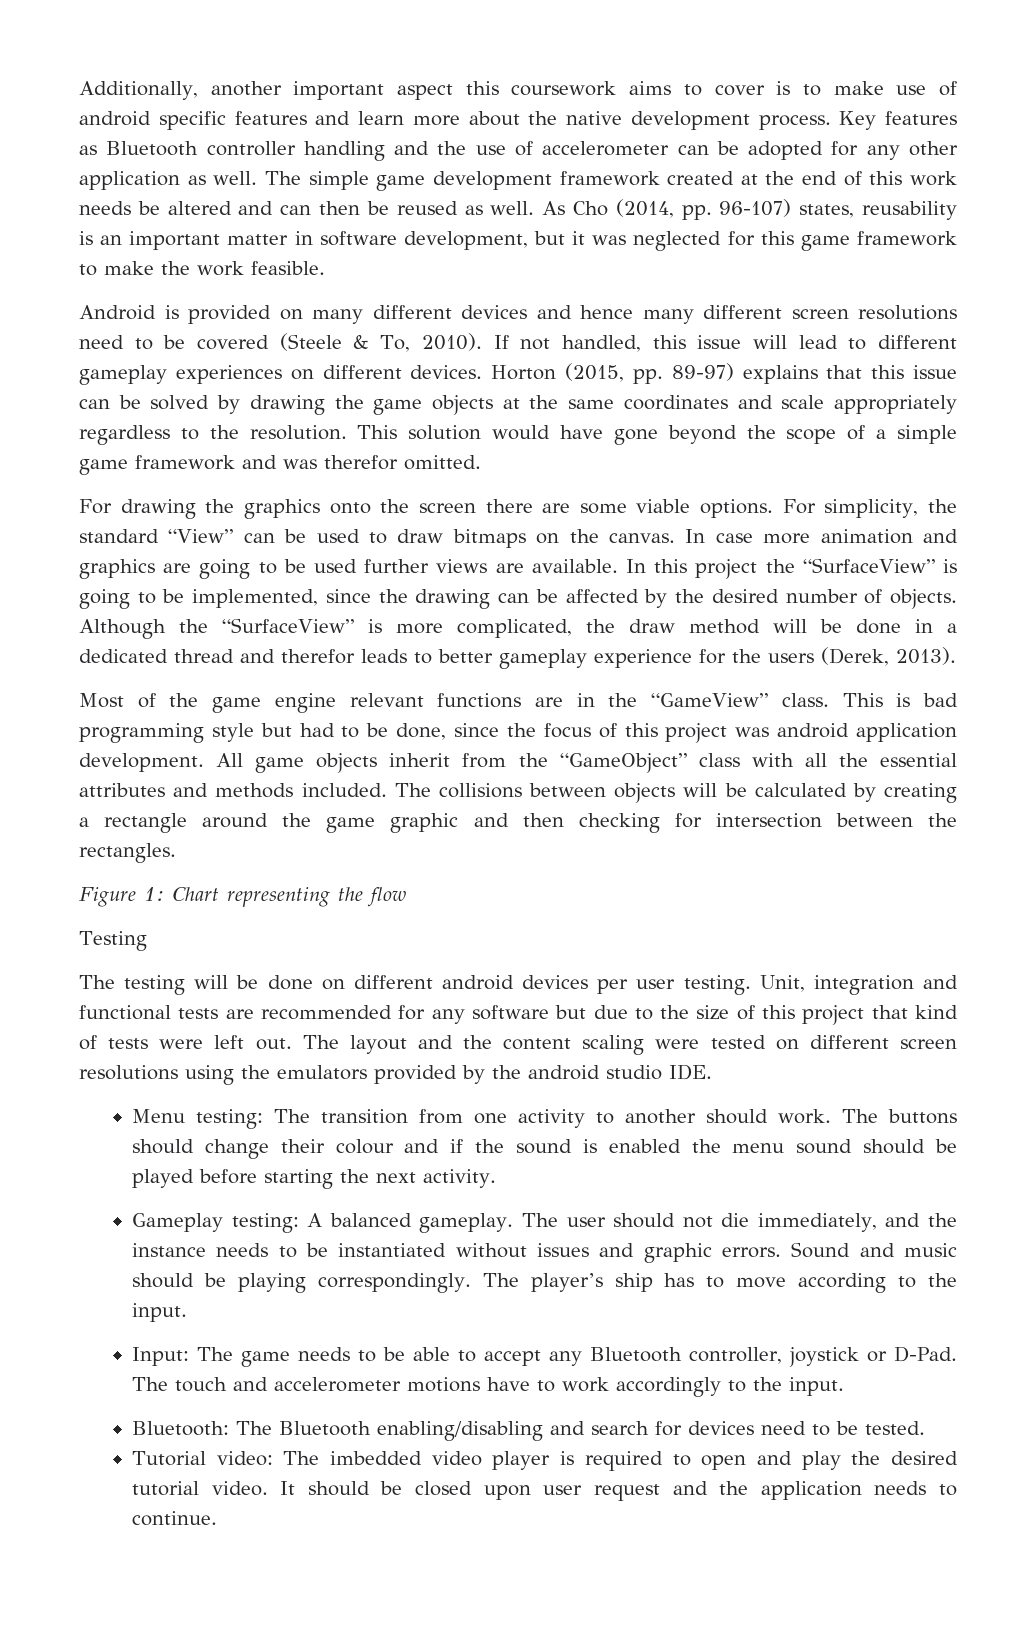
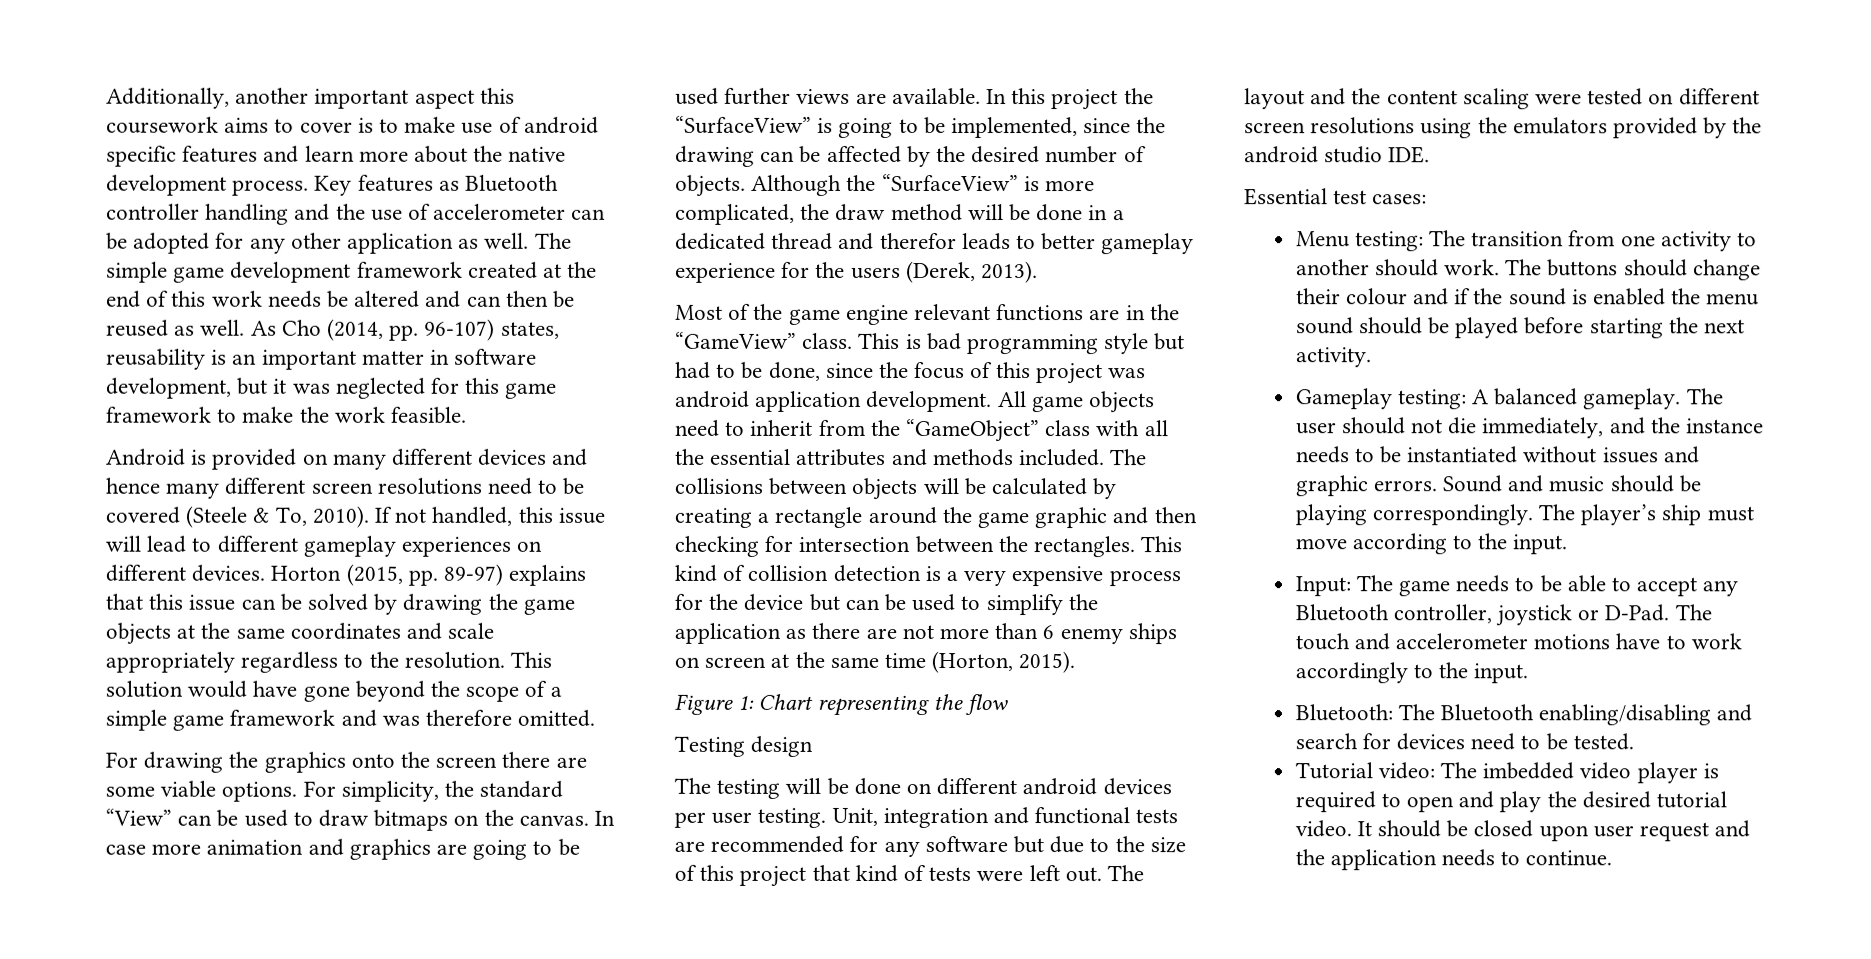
[324,455,398,470] therefor -> [425,709,513,726] therefore
(378, 763) none -> [675,419,746,437] need to
(176, 853) none -> [1140,536,1183,553] [674,564,1181,587] [674,593,1098,616] [674,622,1177,645] [674,650,1076,674] This kind of collision detection is a very expensive process for the device but can be used to simplify the application as there are not more than 6 enemy ships on screen at the same time (Horton, 2015).
(147, 941) none -> [750,735,814,757] design
(712, 1072) none -> [1244,188,1428,206] // Essential test cases:
[664,1273,725,1288] has to -> [1706,506,1754,522] must

